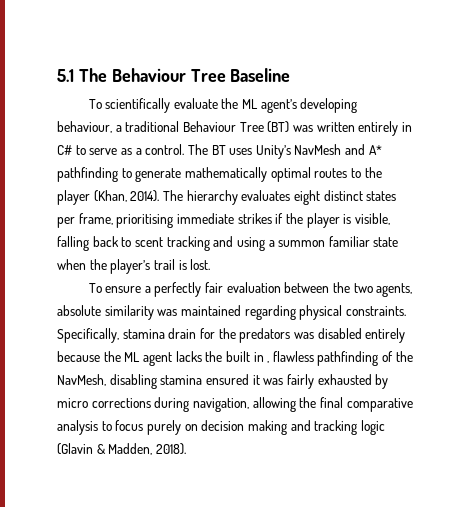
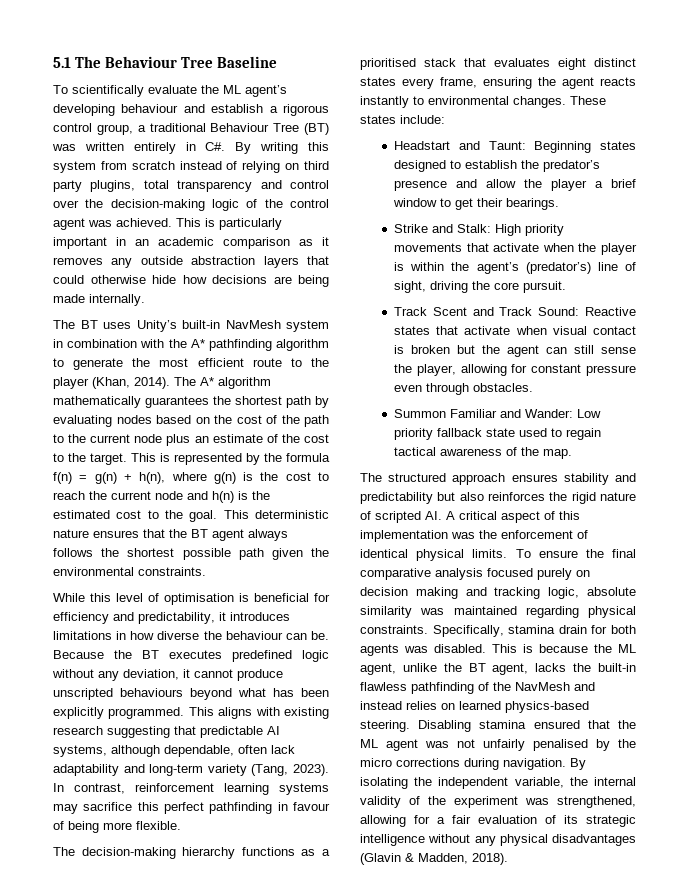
[57,121,112,133] behaviour, -> [121,104,329,116] [53,123,133,135] behaviour and establish a rigorous control group,
[57,144,366,159] C# to serve as a control. The BT uses Unity’s NavMesh and -> [205,142,329,154] [53,161,329,173] [53,180,329,192] [53,199,330,211] [53,218,282,230] [53,237,329,249] [53,256,329,268] [53,275,329,287] [53,294,145,306] [53,320,329,332] [53,339,187,348] C#. By writing this system from scratch instead of relying on third party plugins, total transparency and control over the decision-making logic of the control agent was achieved. This is particularly important in an academic comparison as it removes any outside abstraction layers that could otherwise hide how decisions are being made internally. // The BT uses Unity’s built-in NavMesh system in combination with the
(118, 174) none -> [276,339,329,351] algorithm
[184,167,348,182] mathematically optimal routes -> [132,358,282,367] the most efficient route
[186,190,397,205] [57,213,390,228] [57,236,399,251] [57,259,211,274] [88,282,413,297] hierarchy evaluates eight distinct states per frame, prioritising immediate strikes if the player is visible, falling back to scent tracking and using a summon familiar state when the player’s trail is lost. // To ensure a perfectly fair evaluation between the two agents, -> [200,377,271,389] [53,396,329,408] [53,415,329,427] [53,434,329,446] [53,453,330,465] [53,472,330,484] [53,491,270,503] [53,510,329,522] [53,529,288,541] [53,548,329,560] [53,567,206,576] [53,593,330,605] [53,612,290,624] [53,631,329,640] [53,650,329,662] [52,669,283,681] [53,688,329,700] [53,707,329,719] [53,726,280,738] [53,745,295,757] [53,764,329,776] [53,783,329,795] [53,802,330,814] [53,821,181,833] [53,847,330,859] [360,58,636,70] [360,77,636,89] [360,96,606,108] [360,115,445,124] [394,141,636,153] [394,160,601,172] [394,179,636,191] [393,198,560,210] [394,224,565,236] [394,243,637,255] [394,262,636,274] [394,281,567,293] [394,307,636,316] [394,326,636,335] [394,345,636,357] [394,364,636,376] [394,383,534,395] [394,409,602,418] [394,428,602,440] [394,447,573,459] [360,473,636,485] [360,492,636,504] [360,511,580,523] [360,530,588,542] [360,549,636,561] [360,568,590,580] [360,587,580,599] A* algorithm mathematically guarantees the shortest path by evaluating nodes based on the cost of the path to the current node plus an estimate of the cost to the target. This is represented by the formula f(n) = g(n) + h(n), where g(n) is the cost to reach the current node and h(n) is the estimated cost to the goal. This deterministic nature ensures that the BT agent always follows the shortest possible path given the environmental constraints. // While this level of optimisation is beneficial for efficiency and predictability, it introduces limitations in how diverse the behaviour can be. Because the BT executes predefined logic without any deviation, it cannot produce unscripted behaviours beyond what has been explicitly programmed. This aligns with existing research suggesting that predictable AI systems, although dependable, often lack adaptability and long-term variety (Tang, 2023). In contrast, reinforcement learning systems may sacrifice this perfect pathfinding in favour of being more flexible. // The decision-making hierarchy functions as a prioritised stack that evaluates eight distinct states every frame, ensuring the agent reacts instantly to environmental changes. These states include: // Headstart and Taunt: Beginning states designed to establish the predator’s presence and allow the player a brief window to get their bearings. // Strike and Stalk: High priority movements that activate when the player is within the agent’s (predator’s) line of sight, driving the core pursuit. // Track Scent and Track Sound: Reactive states that activate when visual contact is broken but the agent can still sense the player, allowing for constant pressure even through obstacles. // Summon Familiar and Wander: Low priority fallback state used to regain tactical awareness of the map. // The structured approach ensures stability and predictability but also reinforces the rigid nature of scripted AI. A critical aspect of this implementation was the enforcement of identical physical limits. To ensure the final comparative analysis focused purely on decision making and tracking logic,
[218,328,406,343] [57,351,413,366] [57,374,389,389] [57,397,413,412] [57,420,385,435] the predators was disabled entirely because the ML agent lacks the built in , flawless pathfinding of the NavMesh, disabling stamina ensured it was fairly exhausted by micro corrections during navigation, allowing the final comparative analysis to focus purely on decision making and tracking logic -> [611,625,636,634] [360,644,636,656] [360,663,636,675] [360,682,595,694] [360,701,589,713] [360,720,636,732] [360,739,636,751] [360,758,586,770] [360,777,636,789] [360,796,636,808] [360,815,636,827] [360,834,636,846] both agents was disabled. This is because the ML agent, unlike the BT agent, lacks the built-in flawless pathfinding of the NavMesh and instead relies on learned physics-based steering. Disabling stamina ensured that the ML agent was not unfairly penalised by the micro corrections during navigation. By isolating the independent variable, the internal validity of the experiment was strengthened, allowing for a fair evaluation of its strategic intelligence without any physical disadvantages

